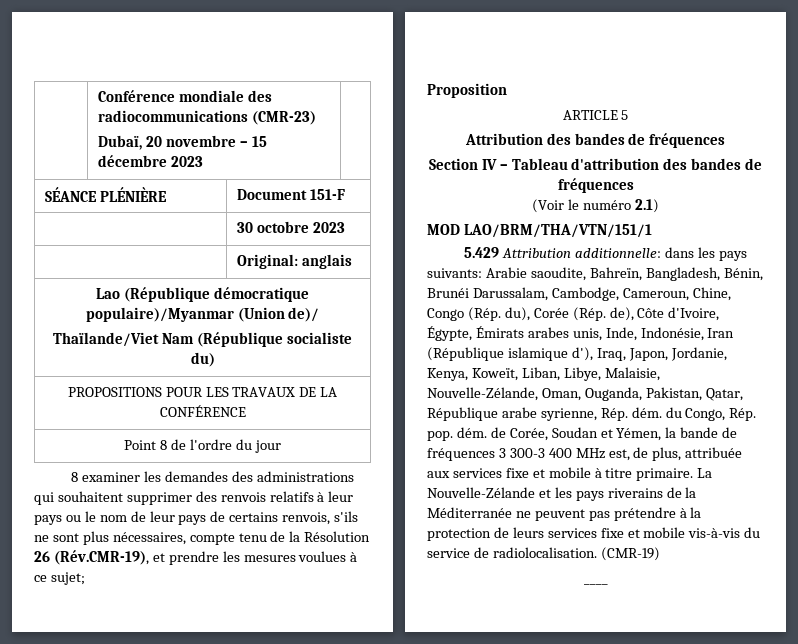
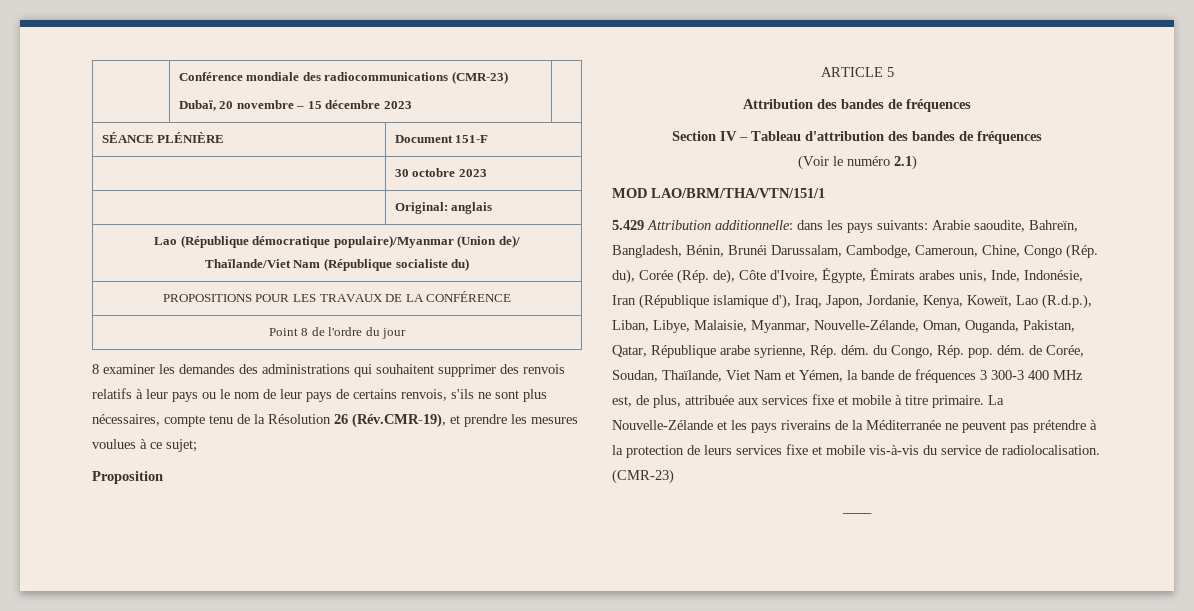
(518, 374) none -> [1016,294,1092,309] Lao (R.d.p.),
(660, 374) none -> [751,320,810,333] Myanmar,
[551,427,598,438] Soudan -> [612,370,782,382] Soudan, Thaïlande, Viet Nam
[600,547,660,561] (CMR-19) -> [612,469,674,484] (CMR-23)

